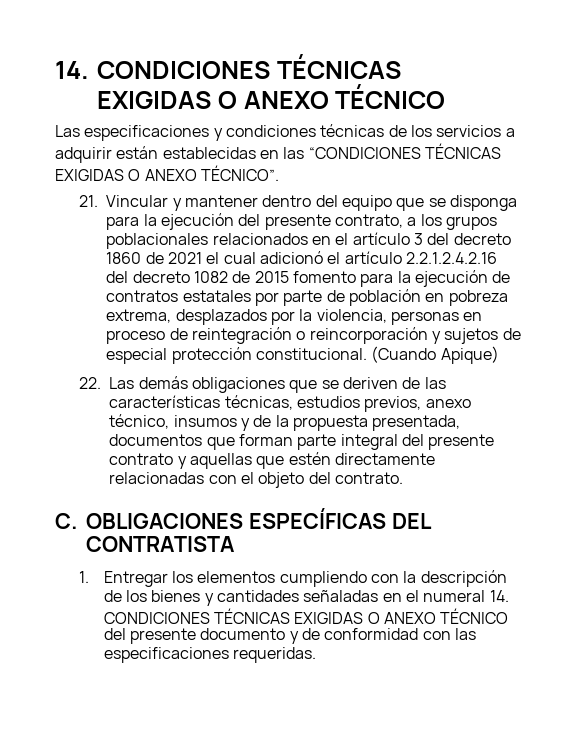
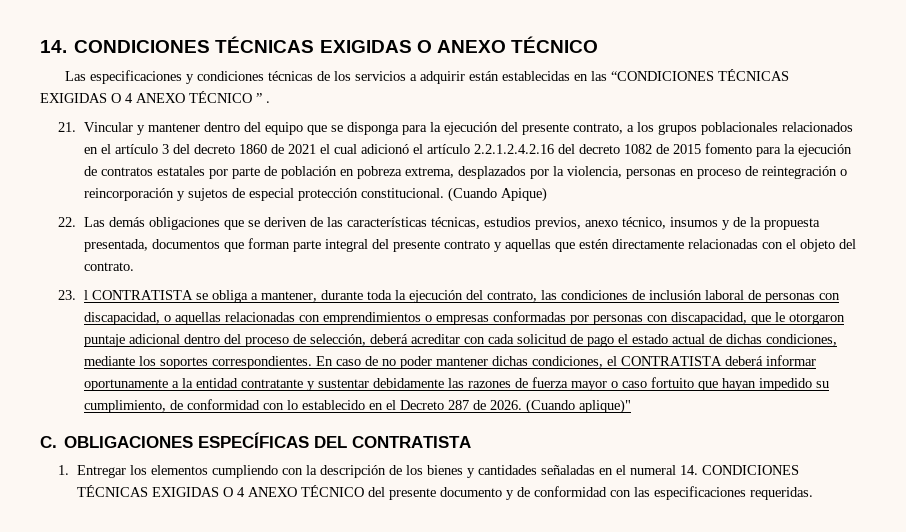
[144,165,279,181] ANEXO TÉCNICO”. -> [125,91,270,103] 4 ANEXO TÉCNICO ” .
(403, 478) none -> [58,290,840,303] [83,311,845,325] [83,334,837,347] [83,355,816,369] [83,377,829,391] [83,399,631,414] // 23. l CONTRATISTA se obliga a mantener, durante toda la ejecución del contrato, las condiciones de inclusión laboral de personas con discapacidad, o aquellas relacionadas con emprendimientos o empresas conformadas por personas con discapacidad, que le otorgaron puntaje adicional dentro del proceso de selección, deberá acreditar con cada solicitud de pago el estado actual de dichas condiciones, mediante los soportes correspondientes. En caso de no poder mantener dichas condiciones, el CONTRATISTA deberá informar oportunamente a la entidad contratante y sustentar debidamente las razones de fuerza mayor o caso fortuito que hayan impedido su cumplimiento, de conformidad con lo establecido en el Decreto 287 de 2026. (Cuando aplique)"
(380, 618) none -> [236,487,245,497] 4

